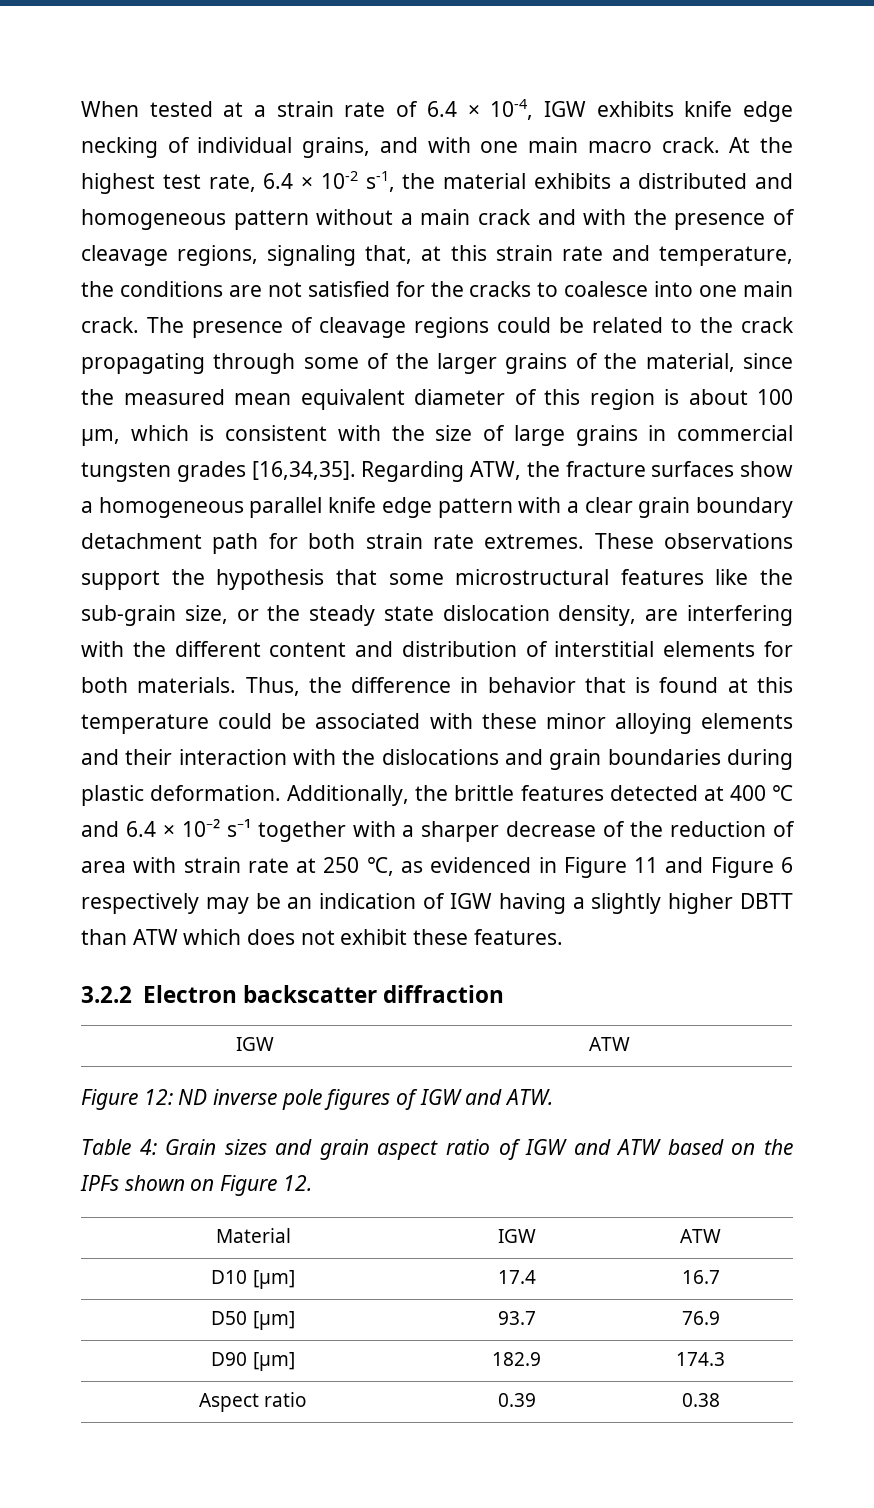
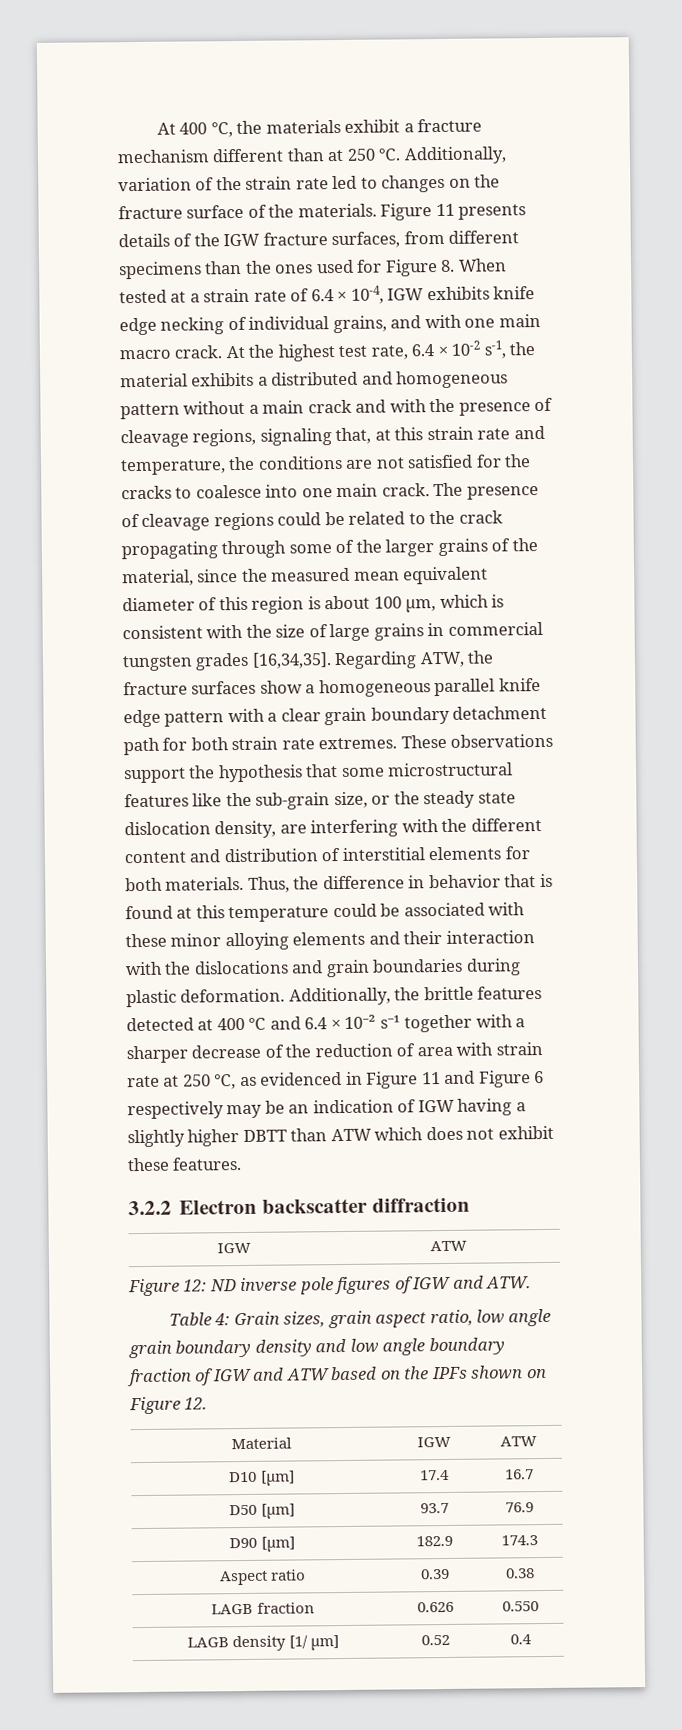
(81, 109) none -> [156,118,483,138] [117,146,507,165] [118,174,501,193] [118,203,527,221] [118,230,520,249] [118,259,456,280] At 400 ℃, the materials exhibit a fracture mechanism different than at 250 ℃. Additionally, variation of the strain rate led to changes on the fracture surface of the materials. Figure 11 presents details of the IGW fracture surfaces, from different specimens than the ones used for Figure 8.
[224,1139,490,1160] sizes and grain aspect ratio -> [283,1308,552,1329] [128,1337,505,1359] [127,1368,192,1387] sizes, grain aspect ratio, low angle grain boundary density and low angle boundary fraction
(720, 1400) none -> [211,1602,315,1615] [417,1601,454,1613] [502,1601,539,1612] [187,1635,339,1652] [421,1634,450,1646] [510,1634,532,1645] // LAGB fraction | 0.626 | 0.550 // LAGB density [1/ μm] | 0.52 | 0.4

